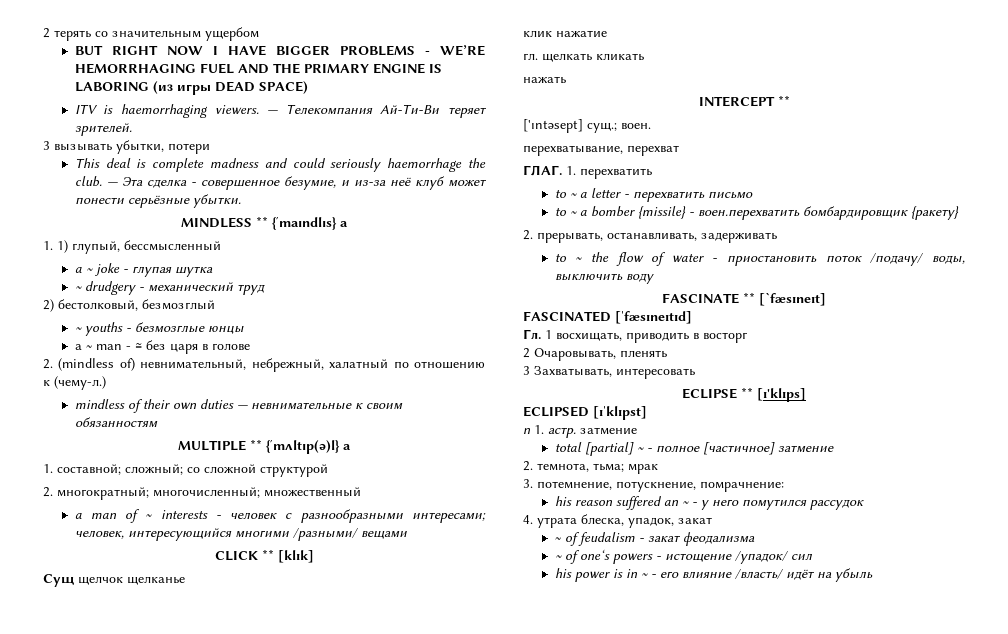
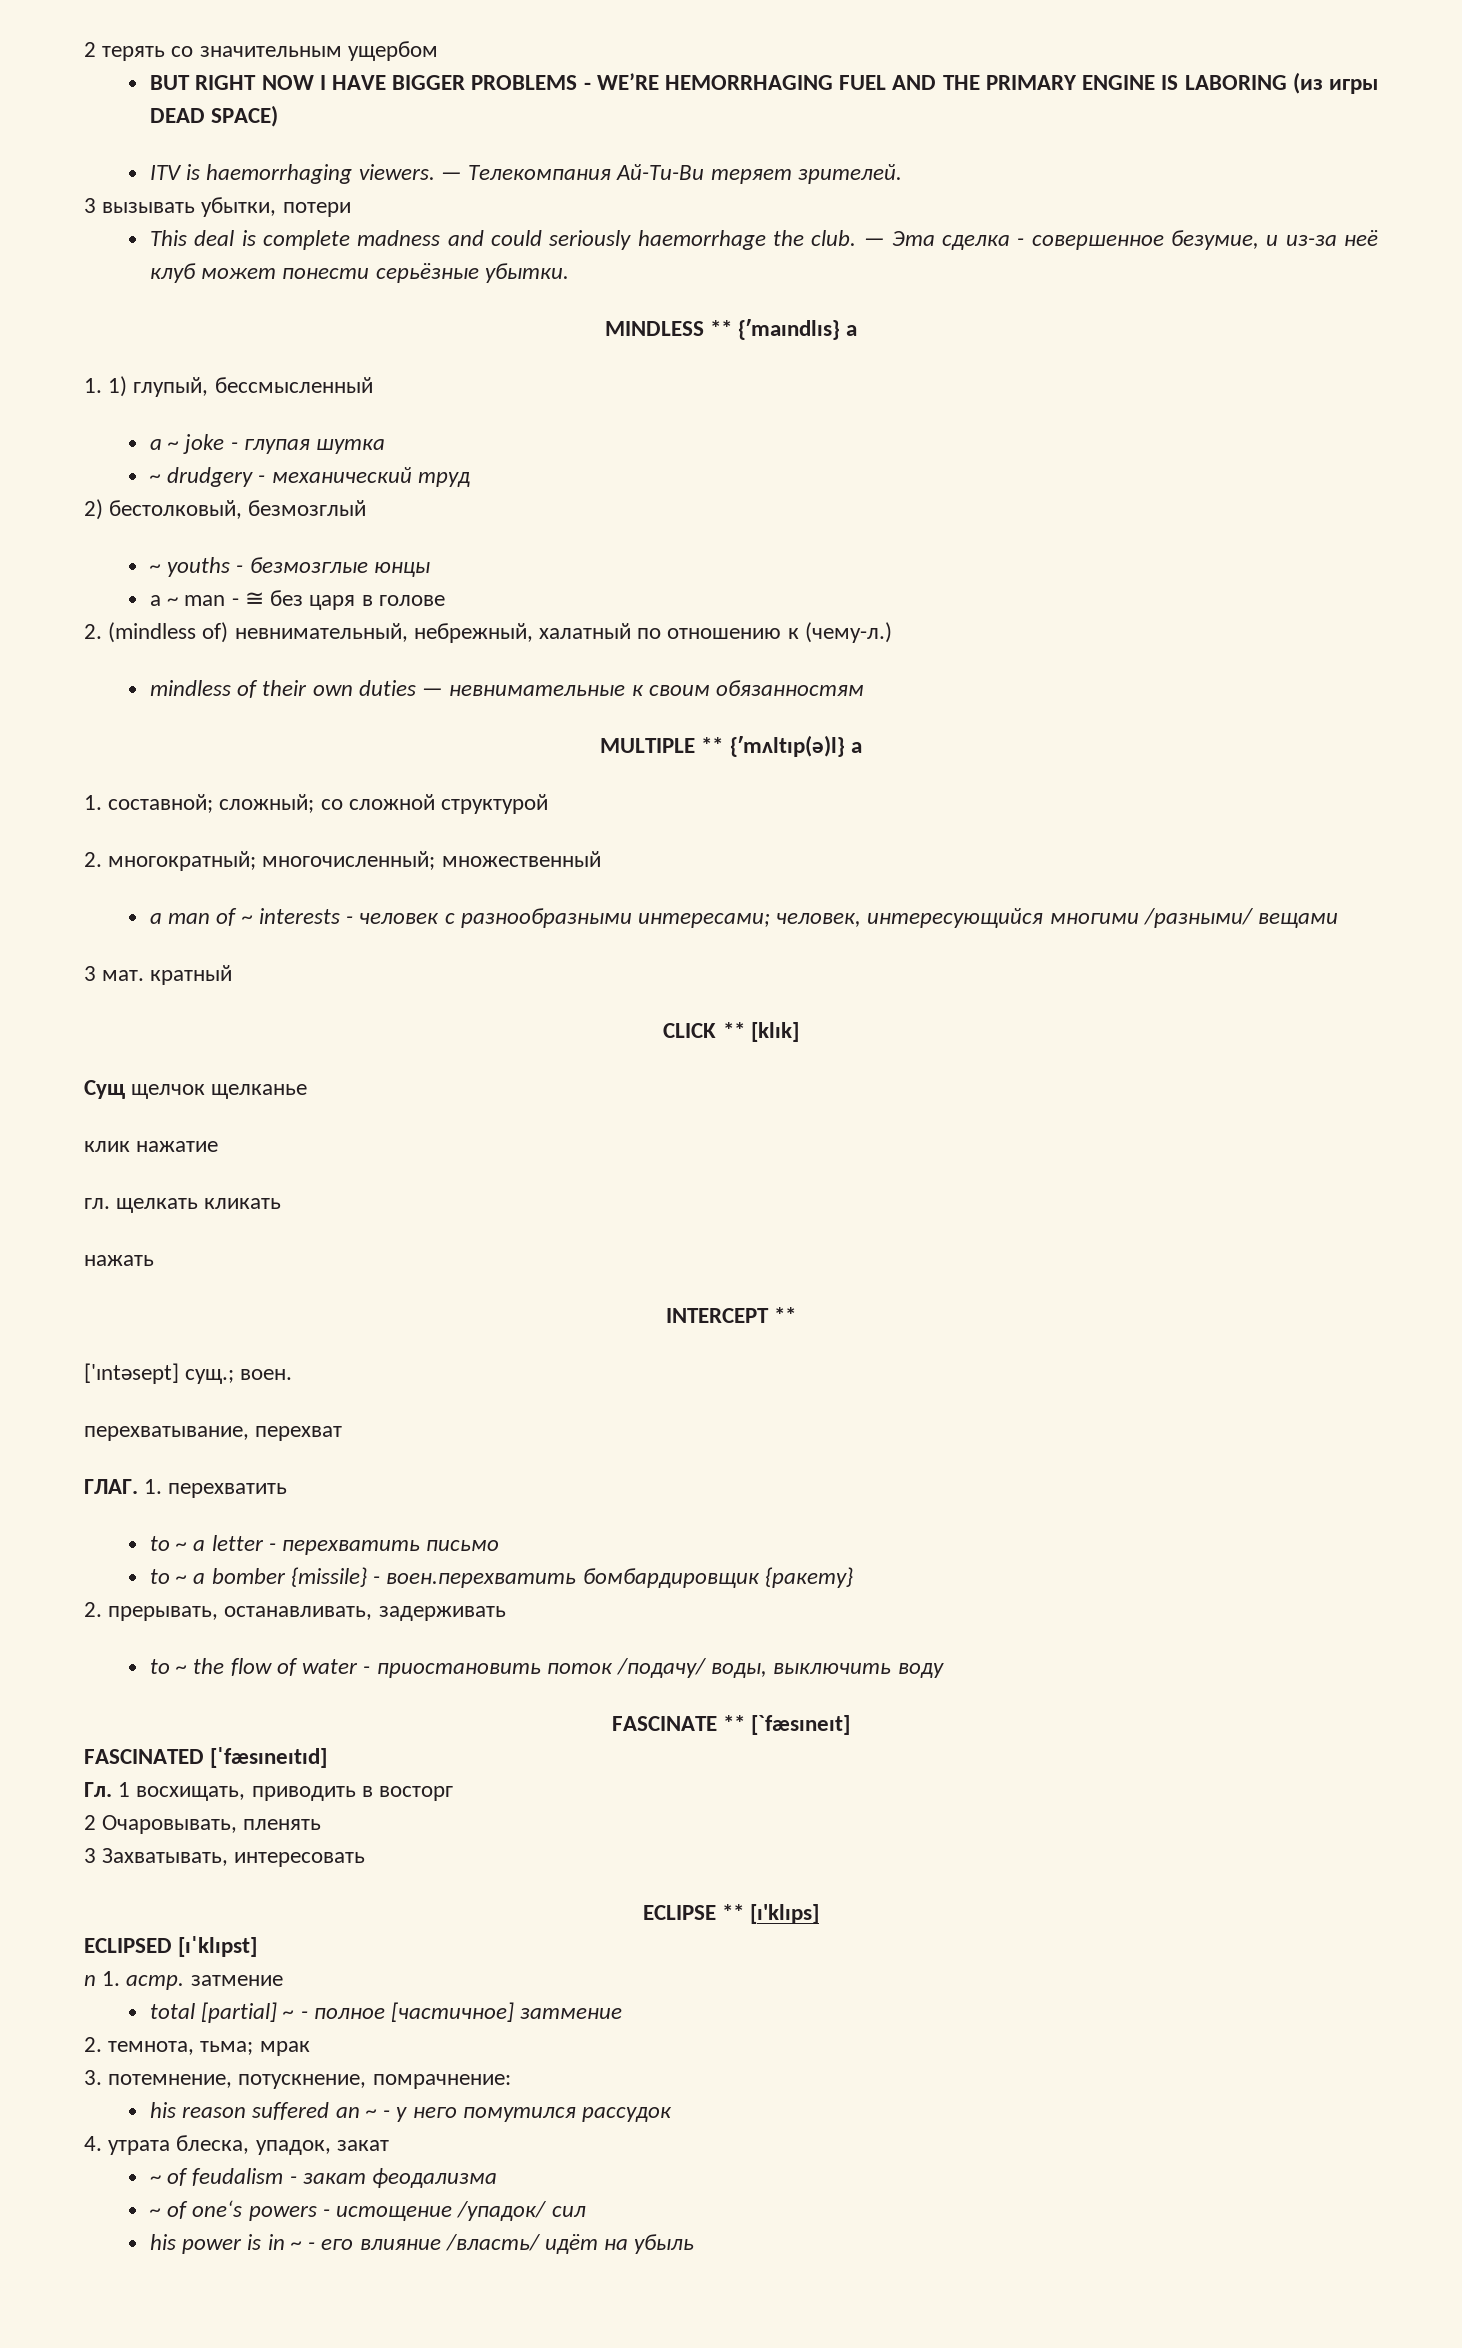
(407, 535) none -> [84,965,233,985] // 3 мат. кратный

